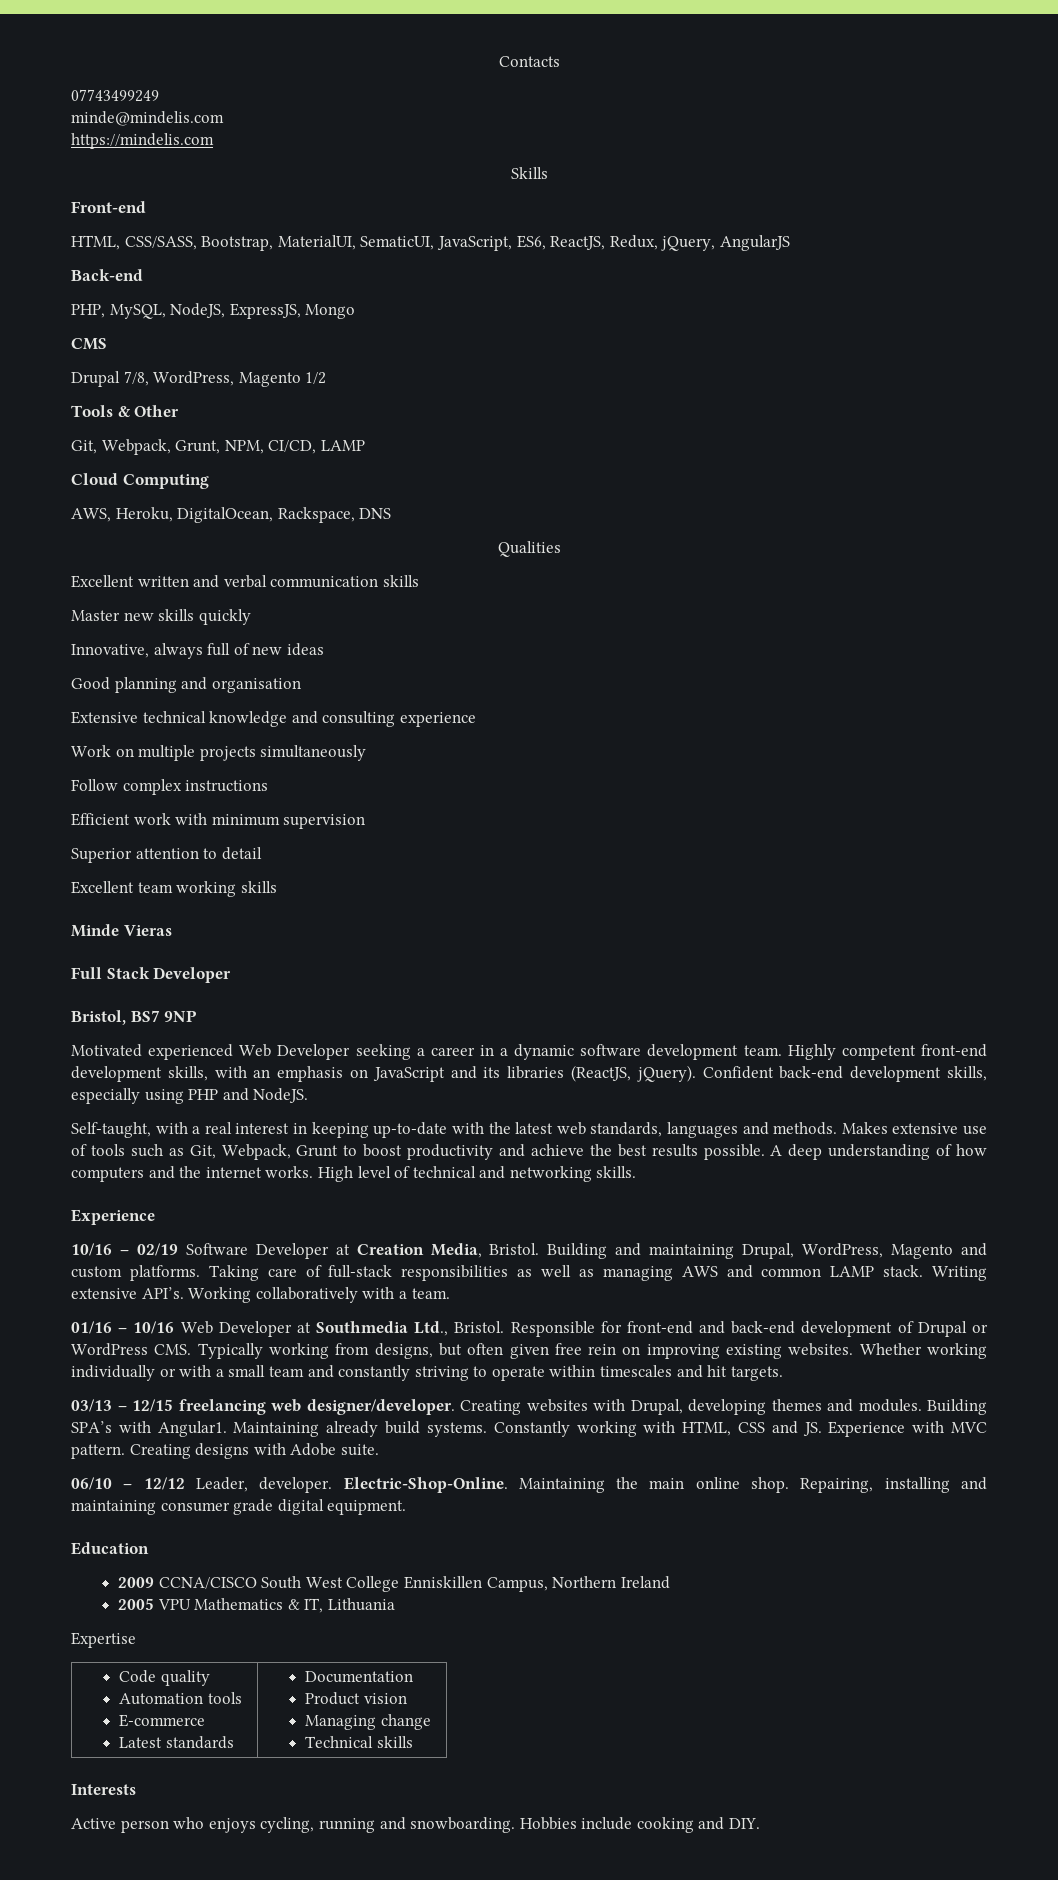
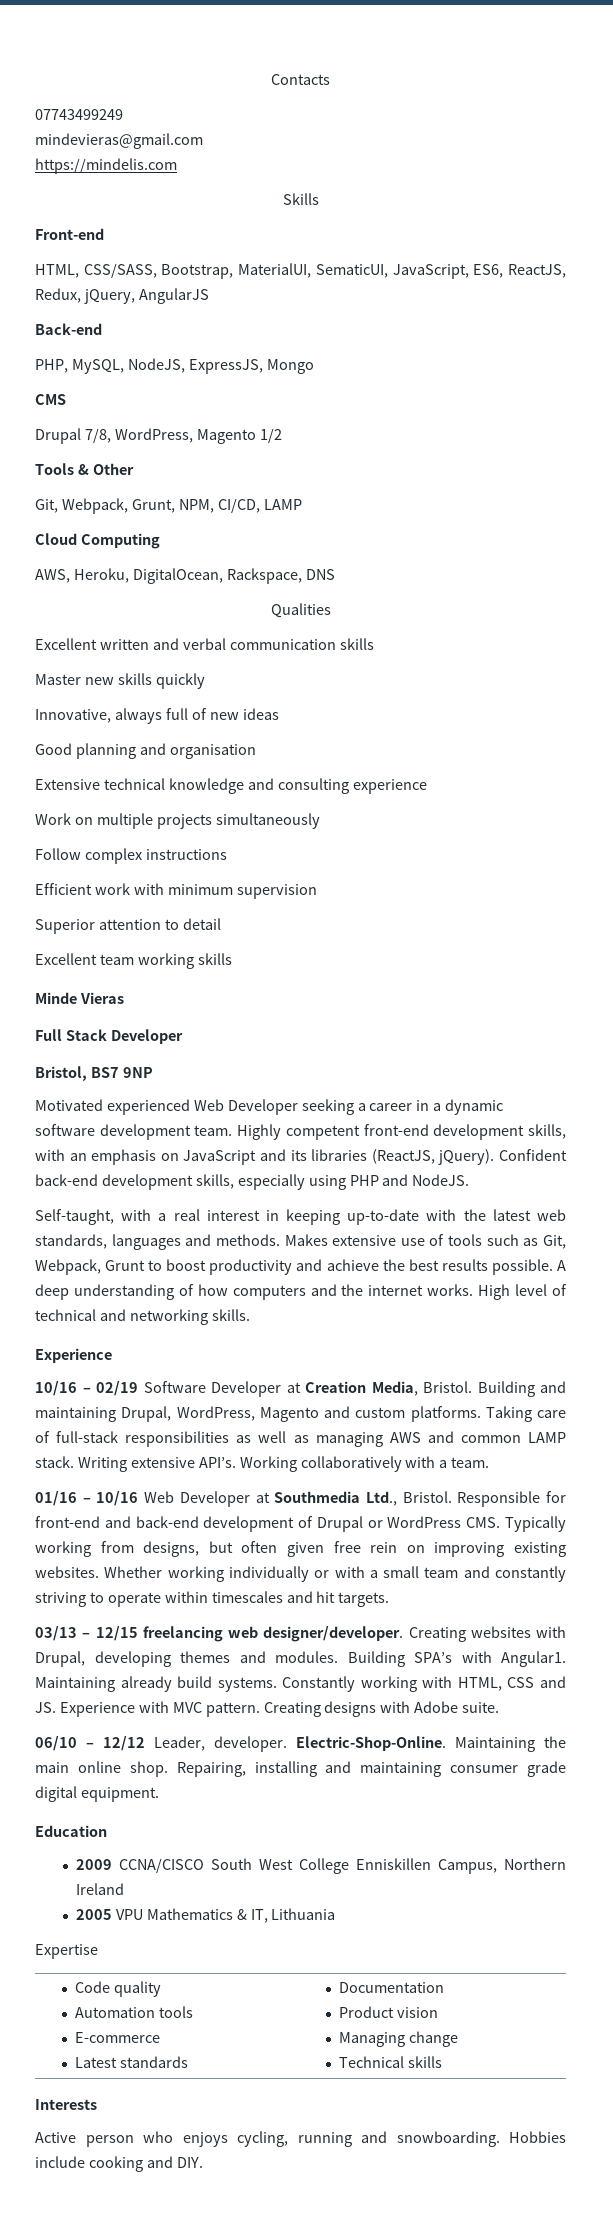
[71,111,224,126] minde@mindelis.com -> [35,133,203,149] mindevieras@gmail.com

